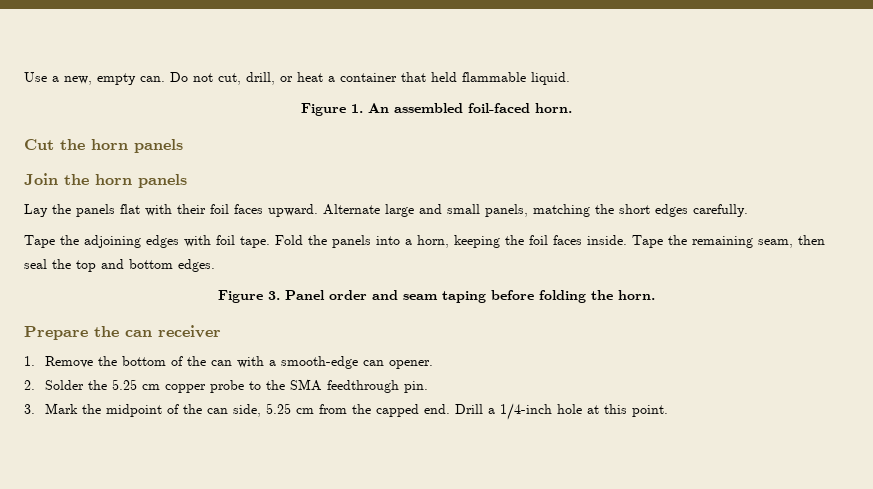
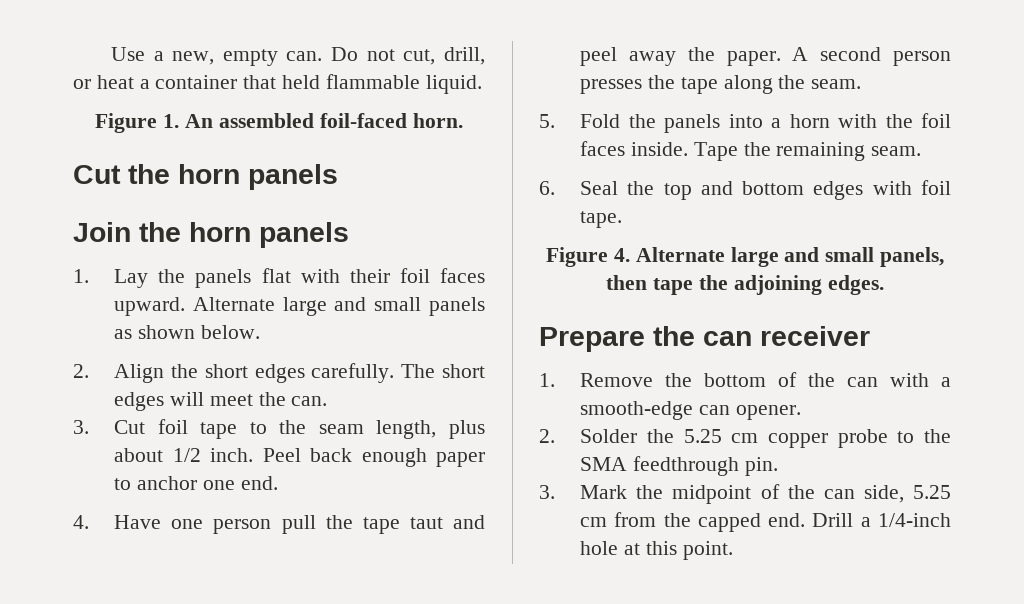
(187, 181) none -> [73,269,89,283] 1.
[485,204,748,217] [24,235,270,248] panels, matching the short edges carefully. // Tape the adjoining edges with foil tape. -> [429,297,486,316] [114,325,260,339] [73,363,485,383] [114,392,328,411] [73,419,486,439] [114,448,485,467] [114,476,278,490] [73,515,485,534] [580,47,951,66] [580,75,862,94] [539,114,555,128] panels as shown below. // 2. Align the short edges carefully. The short edges will meet the can. // 3. Cut foil tape to the seam length, plus about 1/2 inch. Peel back enough paper to anchor one end. // 4. Have one person pull the tape taut and peel away the paper. A second person presses the tape along the seam. // 5.
[417,235,500,248] horn, keeping -> [789,114,878,128] horn with
[758,235,825,248] [24,259,47,269] seam, then seal -> [871,146,922,156] [539,181,619,195] seam. // 6. Seal
[178,259,215,272] [218,290,655,303] edges. // Figure 3. Panel order and seam taping before folding the horn. -> [813,180,951,200] [580,211,623,228] [546,247,944,267] [606,275,884,295] edges with foil tape. // Figure 4. Alternate large and small panels, then tape the adjoining edges.

